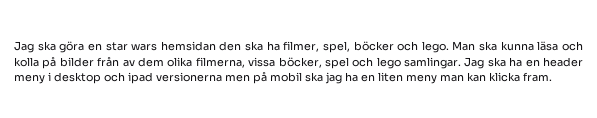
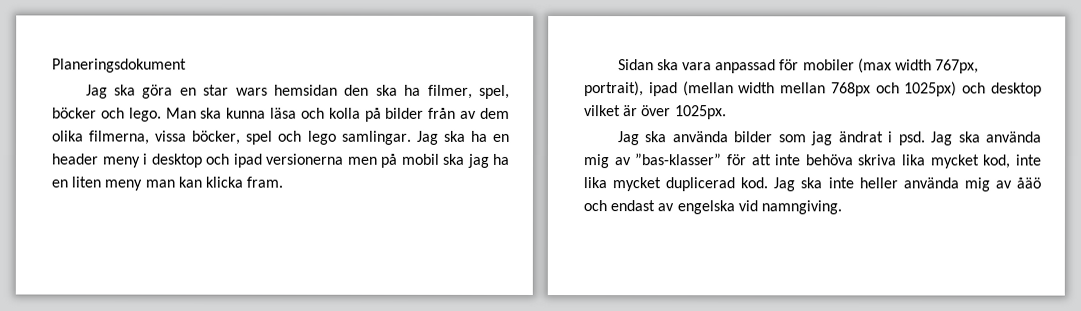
(14, 47) none -> [52,58,187,73] Planeringsdokument //
(552, 77) none -> [617,58,980,74] [584,81,1042,97] [584,105,727,120] [617,131,1042,146] [583,153,1042,169] [583,177,1041,192] [583,200,842,215] // Sidan ska vara anpassad för mobiler (max width 767px, portrait), ipad (mellan width mellan 768px och 1025px) och desktop vilket är över 1025px. // Jag ska använda bilder som jag ändrat i psd. Jag ska använda mig av ”bas-klasser” för att inte behöva skriva lika mycket kod, inte lika mycket duplicerad kod. Jag ska inte heller använda mig av åäö och endast av engelska vid namngiving.

